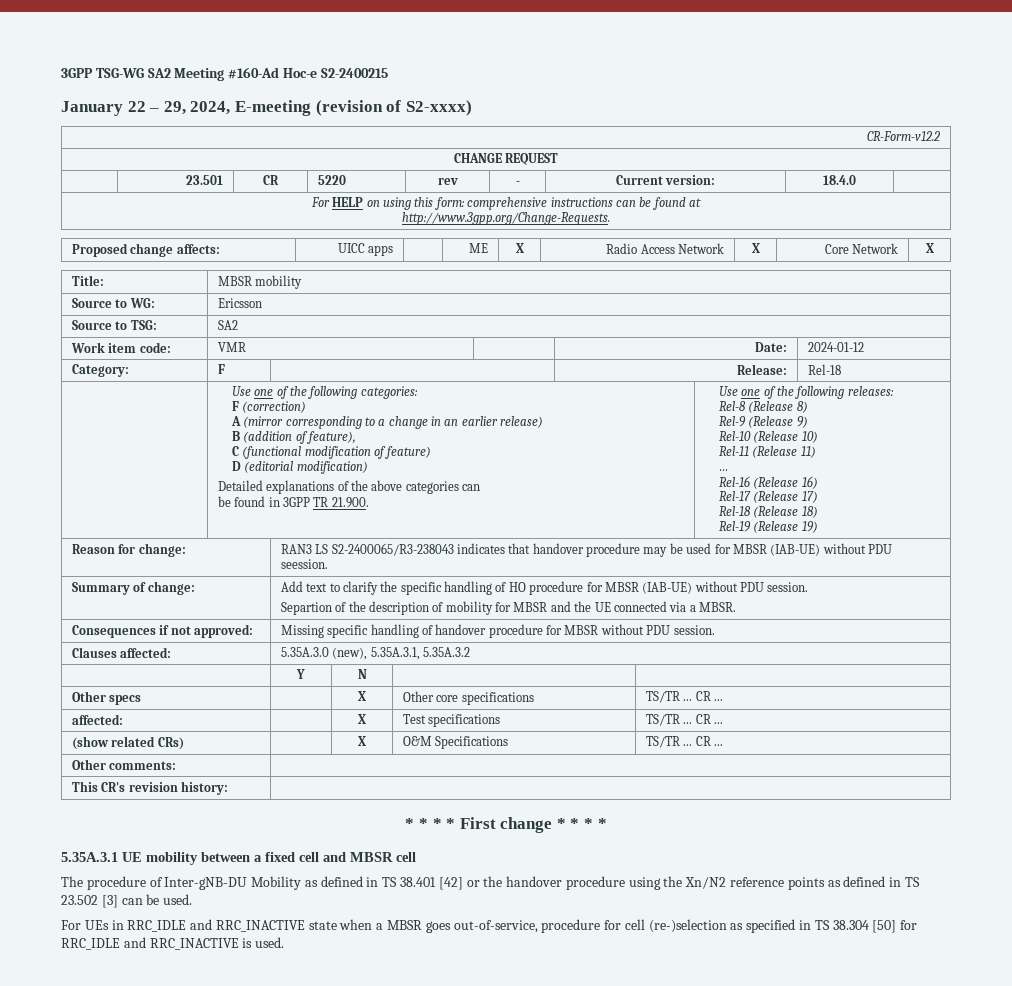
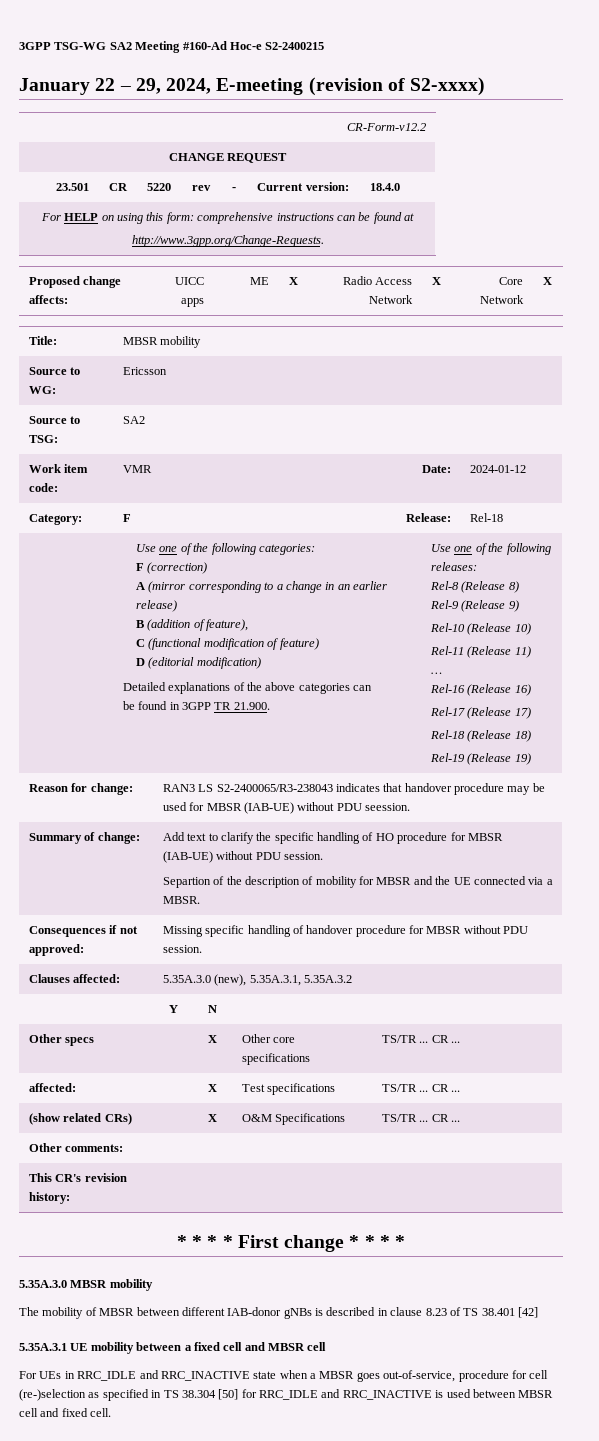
(607, 823) none -> [19,1279,153,1291] [19,1307,538,1319] // 5.35A.3.0 MBSR mobility // The mobility of MBSR between different IAB-donor gNBs is described in clause 8.23 of TS 38.401 [42]
[61,876,920,890] [61,894,193,908] // The procedure of Inter-gNB-DU Mobility as defined in TS 38.401 [42] or the handover procedure using the Xn/N2 reference points as defined in TS 23.502 [3] can be used. -> (327, 1346) none
[255,937,285,948] used. -> [446,1389,554,1398] [19,1408,112,1417] used between MBSR cell and fixed cell.

